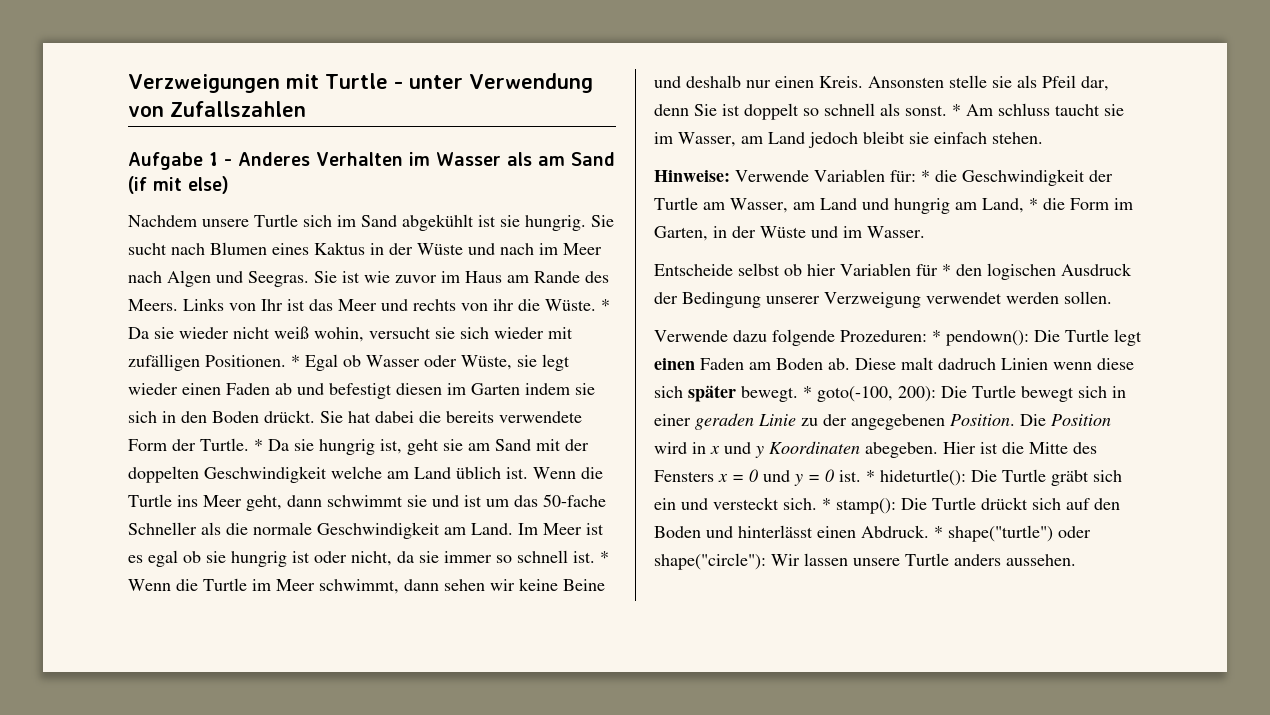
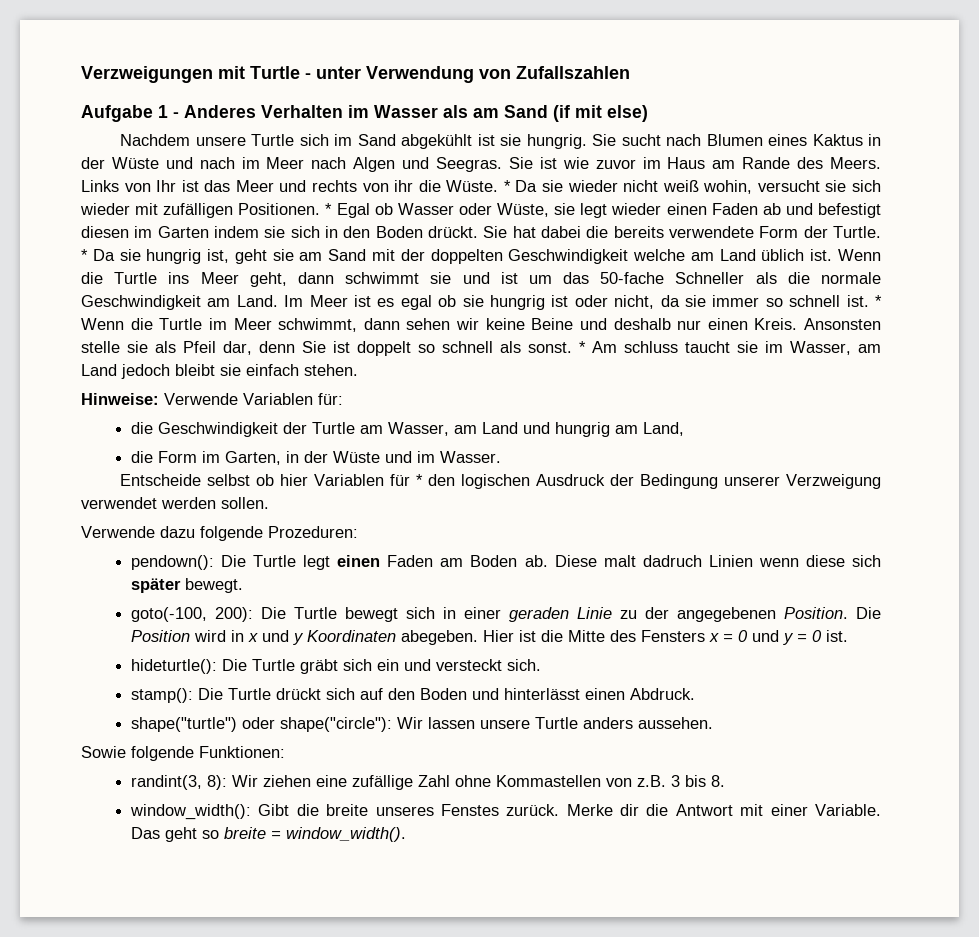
[921,170,930,182] * -> (343, 399) //
[1029,198,1038,210] * -> (684, 429) //
[932,330,941,342] * -> (358, 532) //
[803,386,812,398] * -> (243, 585) //
[866,470,875,482] * -> (848, 636) //
[822,498,831,510] * -> (541, 665) //
[934,526,943,538] * -> (695, 694) //
(1076, 560) none -> [81,746,285,761] [130,775,725,790] [129,804,882,820] [130,827,406,842] // Sowie folgende Funktionen: // randint(3, 8): Wir ziehen eine zufällige Zahl ohne Kommastellen von z.B. 3 bis 8. // window_width(): Gibt die breite unseres Fenstes zurück. Merke dir die Antwort mit einer Variable. Das geht so breite = window_width().

